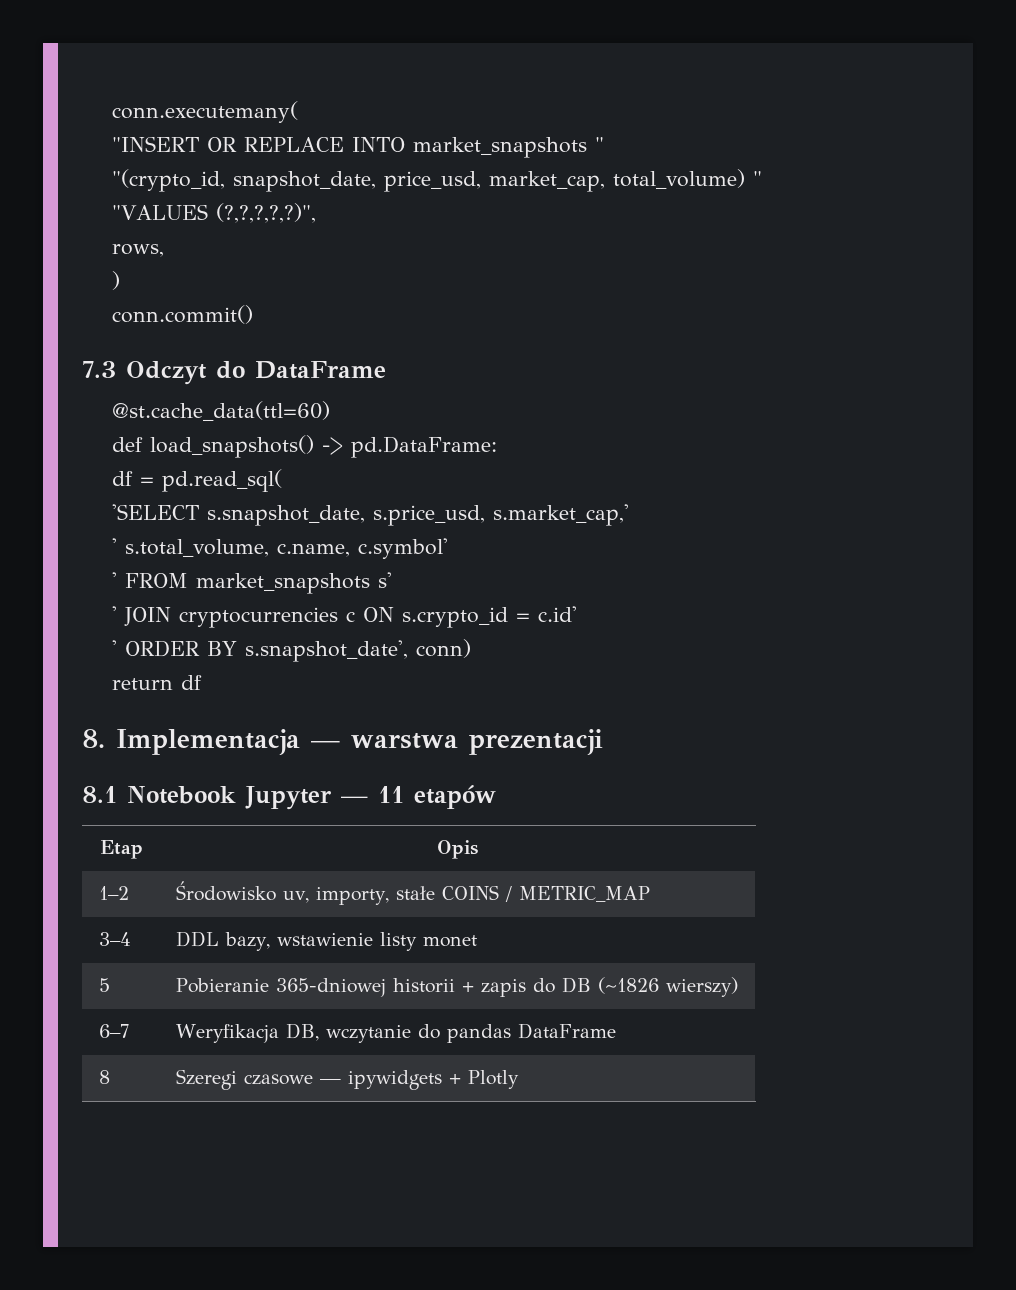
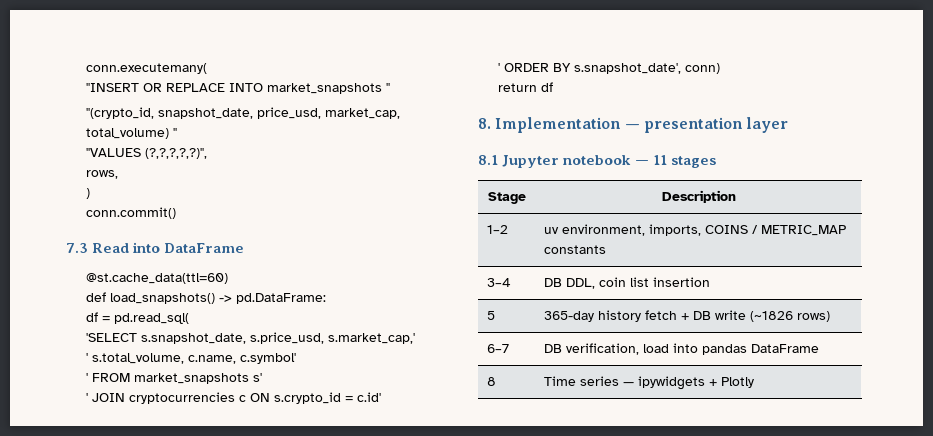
[126,361,245,385] Odczyt do -> [92,242,161,253] Read into
[116,729,603,755] [82,785,496,810] [99,840,143,859] [437,840,478,859] [98,886,129,900] [175,881,435,905] Implementacja — warstwa prezentacji // 8.1 Notebook Jupyter — 11 etapów // Etap | Opis // 1–2 | Środowisko uv, importy, stałe -> [495,117,789,133] [478,155,717,168] [488,192,526,204] [661,190,736,203] [487,225,509,234] [544,224,702,236] Implementation — presentation layer // 8.1 Jupyter notebook — 11 stages // Stage | Description // 1–2 | uv environment, imports,
(650, 894) none -> [544,245,607,254] constants
[175,931,477,951] [98,978,110,992] [175,977,738,997] [98,1024,129,1038] [175,1023,440,1043] DDL bazy, wstawienie listy monet // 5 | Pobieranie 365-dniowej historii + zapis do DB (~1826 wierszy) // 6–7 | Weryfikacja DB, wczytanie do -> [544,277,711,289] [487,311,496,320] [544,310,831,322] [487,344,510,353] [544,343,699,355] DB DDL, coin list insertion // 5 | 365-day history fetch + DB write (~1826 rows) // 6–7 | DB verification, load into
[175,1069,313,1090] Szeregi czasowe -> [544,376,620,386] Time series

